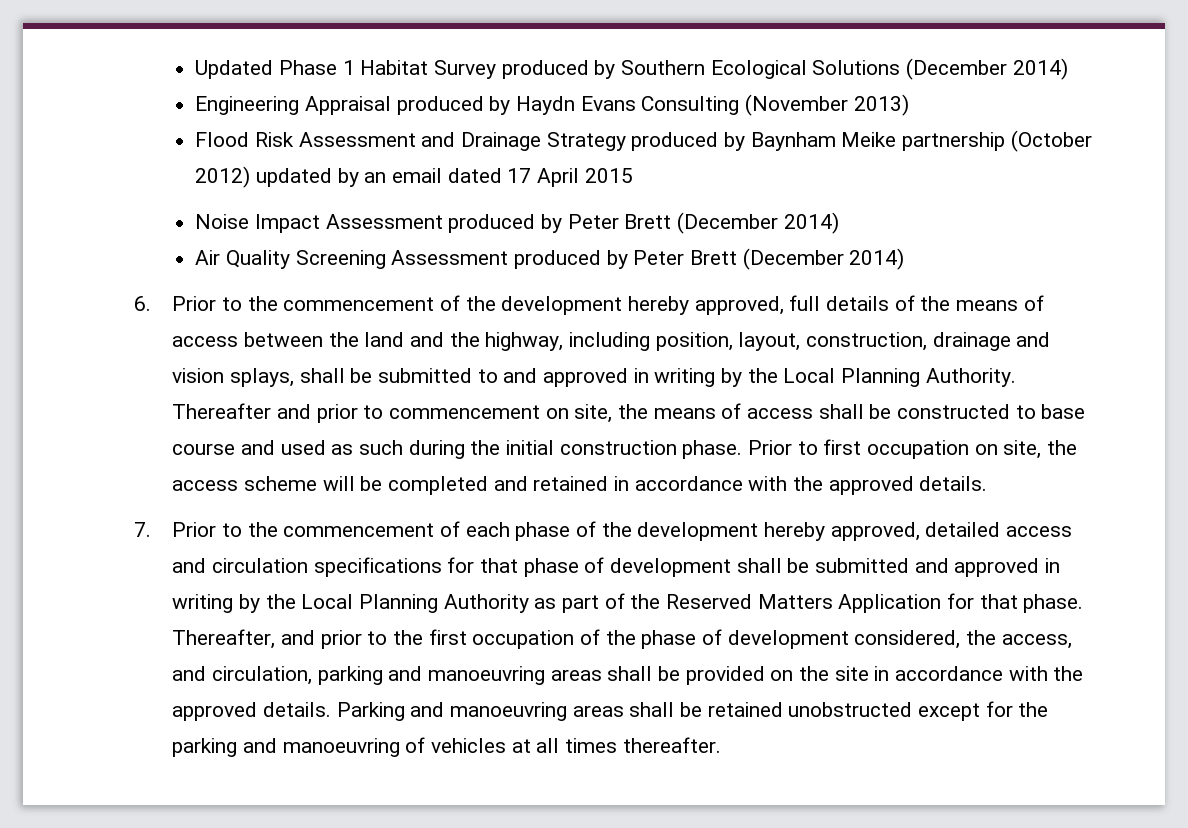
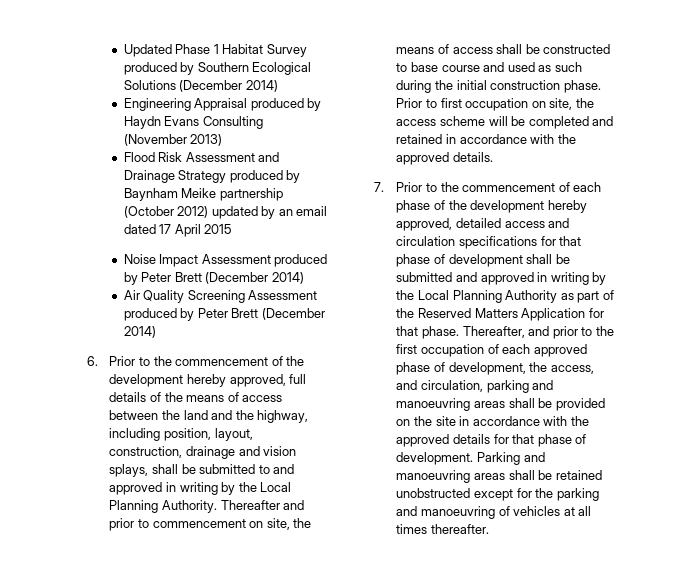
[605,629,961,649] the phase of development considered, -> [502,344,587,357] [396,362,526,375] each approved phase of development,
[262,702,331,717] details. -> [452,434,587,447] [396,452,474,465] details for that phase of development.

